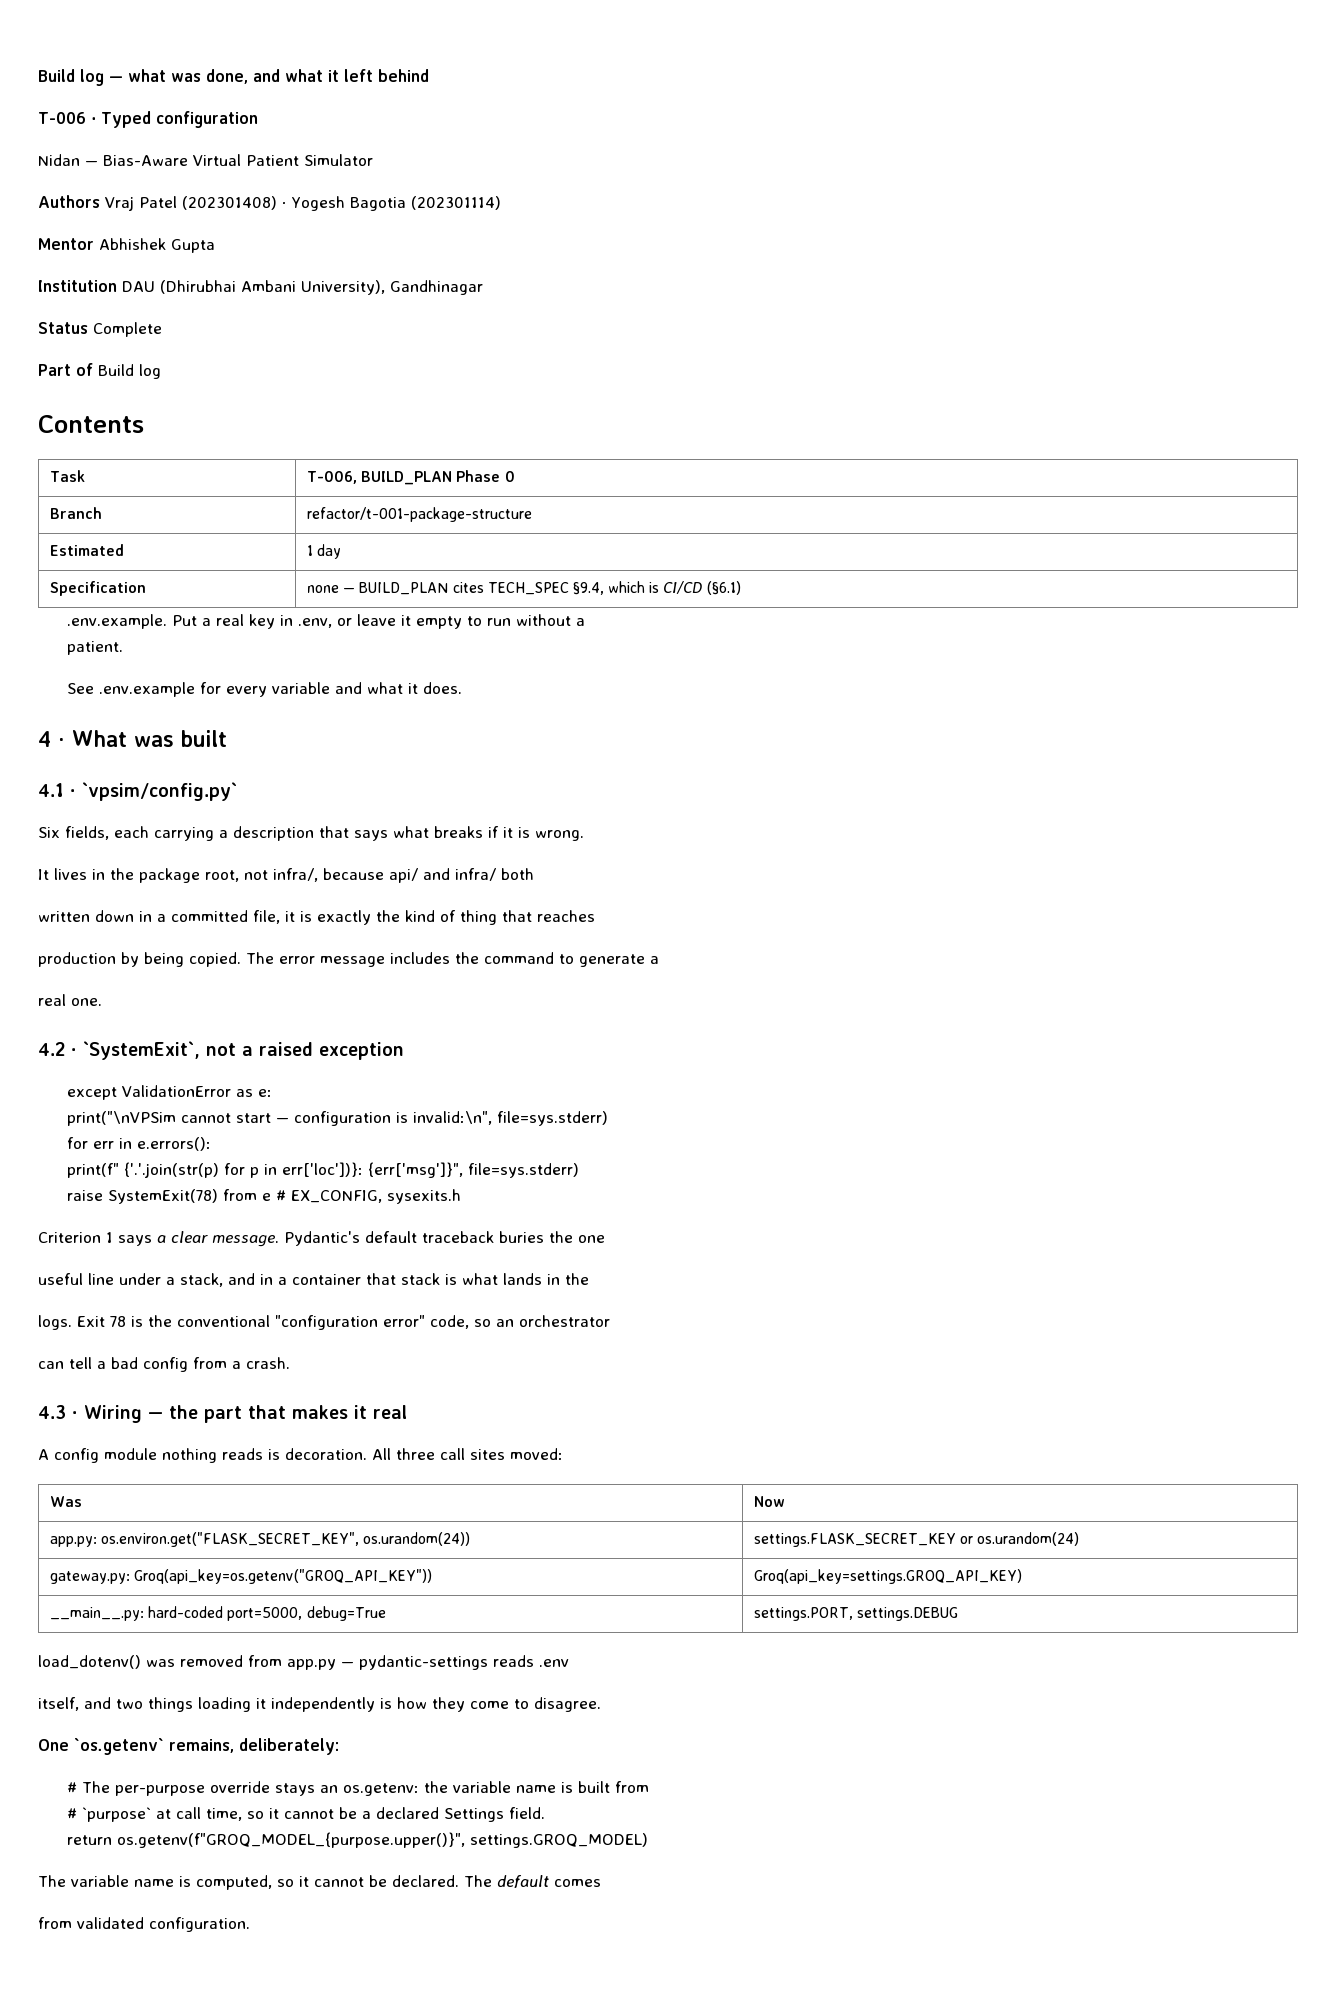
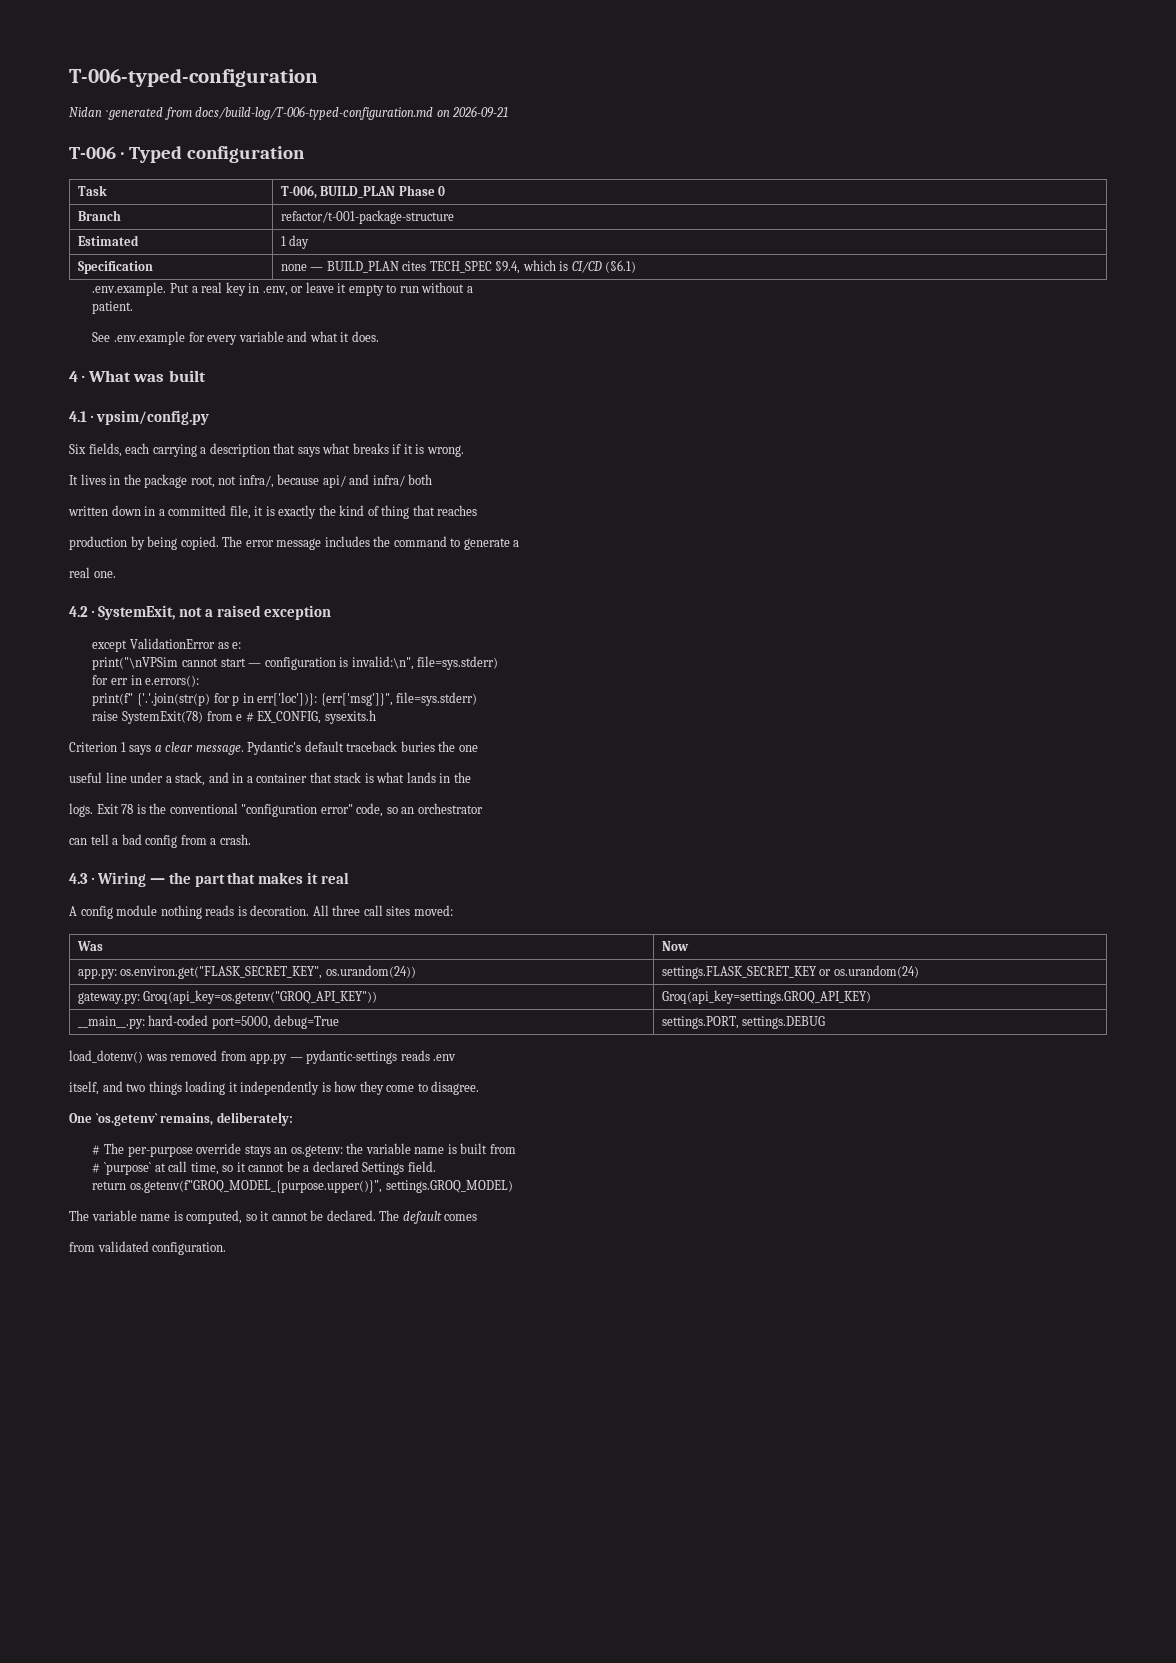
[38,69,429,86] [38,111,258,128] [38,154,373,166] [38,195,501,211] [38,238,215,253] [38,280,483,295] [38,322,162,337] [38,363,161,379] [38,415,144,433] Build log — what was done, and what it left behind // T-006 · Typed configuration // Nidan — Bias-Aware Virtual Patient Simulator // Authors Vraj Patel (202301408) · Yogesh Bagotia (202301114) // Mentor Abhishek Gupta // Institution DAU (Dhirubhai Ambani University), Gandhinagar // Status Complete // Part of Build log // Contents -> [69,68,318,87] [69,106,509,120] [69,146,305,163] T-006-typed-configuration // Nidan · generated from docs/build-log/T-006-typed-configuration.md on 2026-09-21 // T-006 · Typed configuration
[82,782,237,801] `vpsim/config.py` -> [95,410,209,425] vpsim/config.py
[83,1041,200,1060] `SystemExit`, -> [97,605,175,620] SystemExit,

